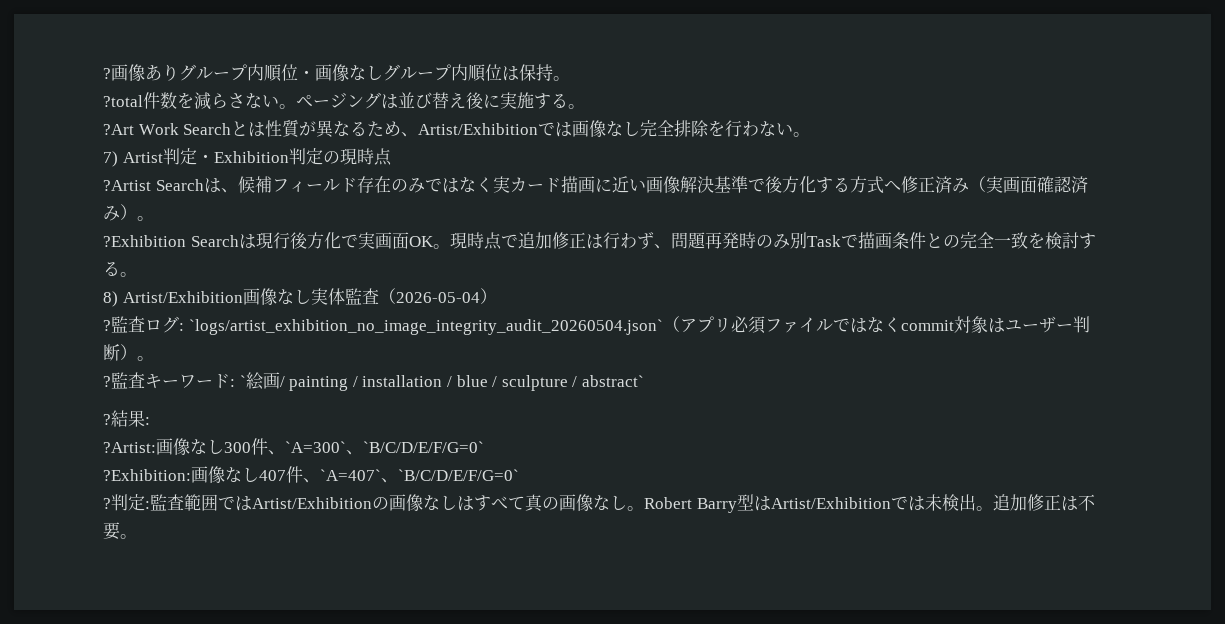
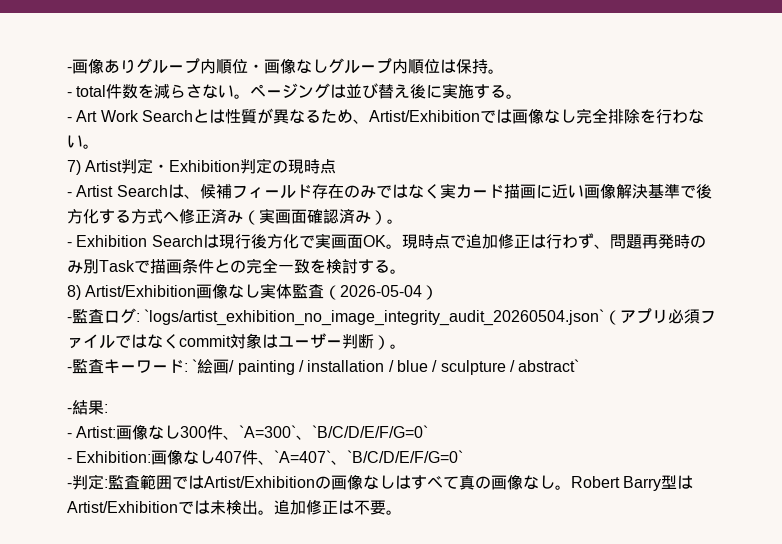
[103,68,111,79] ? -> [67,67,72,72] -
[103,95,143,107] ?total -> [67,85,107,97] - total
[103,124,134,135] ?Art -> [67,110,98,122] - Art
[103,180,151,191] ?Artist -> [67,185,114,197] - Artist
[103,235,186,247] ?Exhibition -> [67,235,148,247] - Exhibition
[103,320,111,331] ? -> [67,317,72,322] -
[103,376,111,387] ? -> [67,367,72,372] -
[103,414,111,425] ? -> [67,408,72,413] -
[103,442,156,453] ?Artist: -> [67,426,117,438] - Artist:
[103,469,191,481] ?Exhibition: -> [67,451,152,463] - Exhibition:
[103,498,111,509] ? -> [67,483,72,488] -

